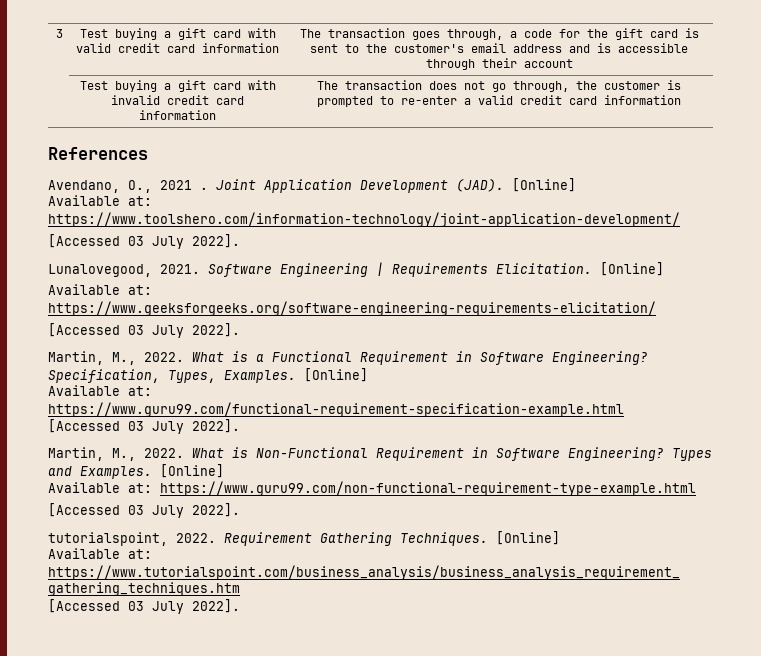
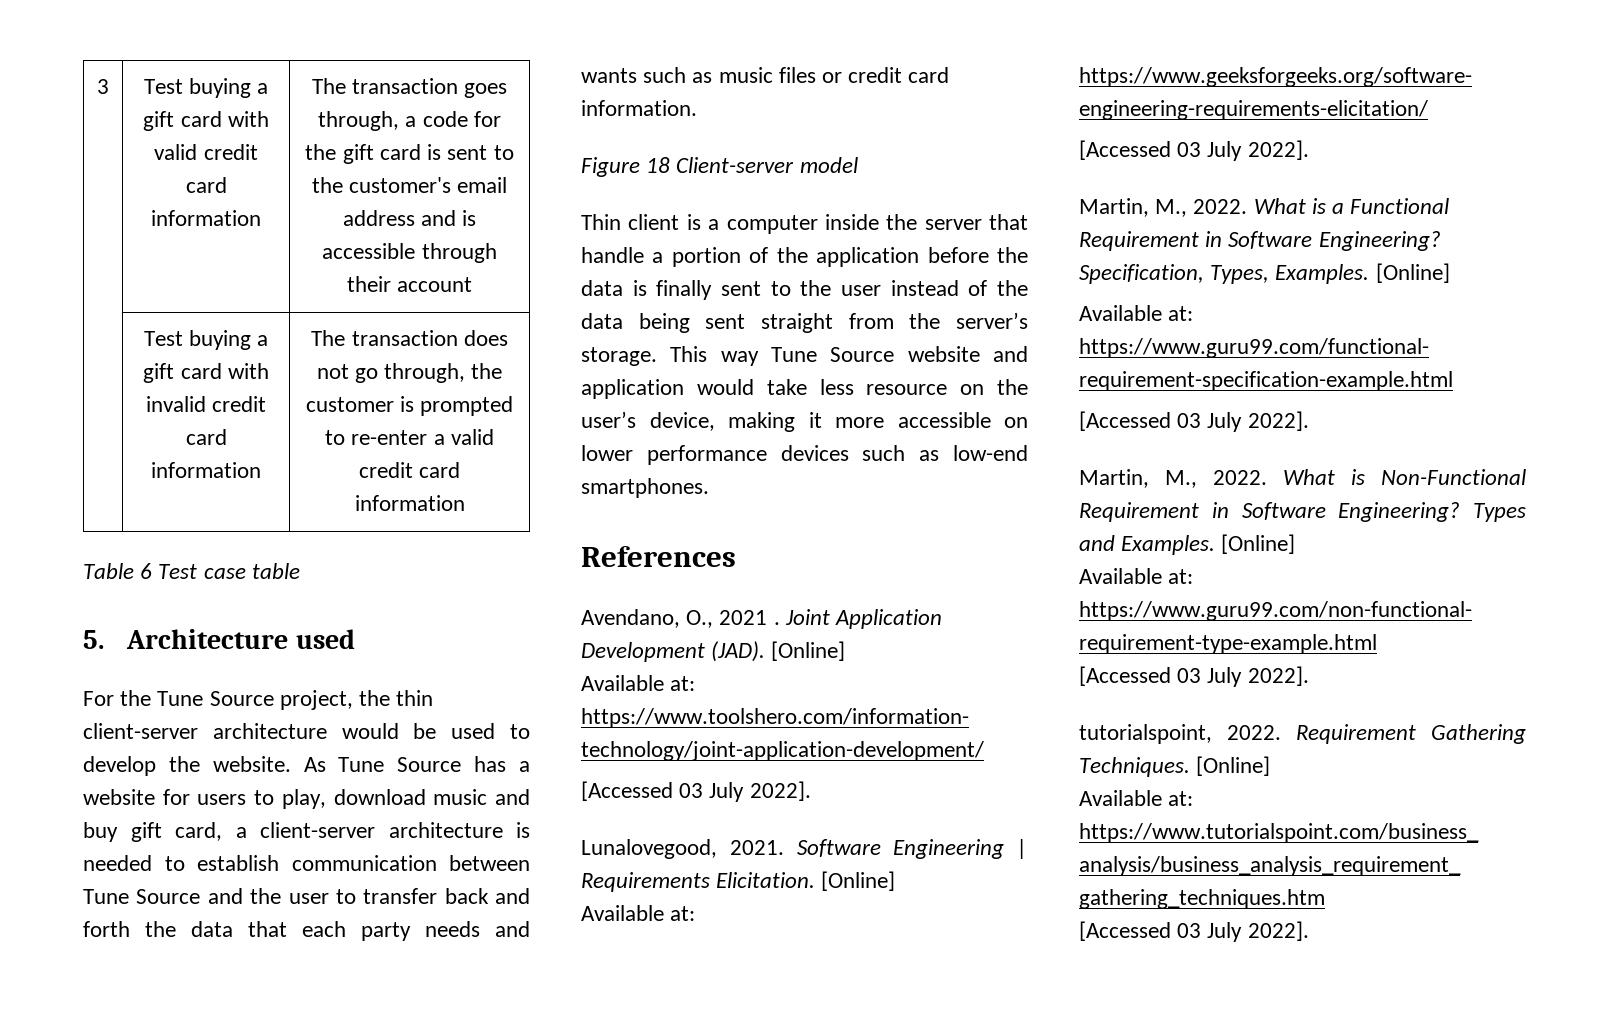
(681, 100) none -> [83,563,300,579] [83,629,355,649] [83,690,434,710] [83,723,530,739] [83,756,530,776] [83,789,530,809] [83,822,530,842] [83,855,530,871] [83,888,530,904] [83,921,530,941] [581,67,950,83] [581,100,697,116] [581,157,858,177] [581,214,1028,234] [581,247,1028,267] [581,280,1028,300] [581,312,1028,333] [581,346,1028,366] [581,379,1028,399] [581,411,1028,432] [581,445,1028,465] [581,478,709,498] // Table 6 Test case table // 5. Architecture used // For the Tune Source project, the thin client-server architecture would be used to develop the website. As Tune Source has a website for users to play, download music and buy gift card, a client-server architecture is needed to establish communication between Tune Source and the user to transfer back and forth the data that each party needs and wants such as music files or credit card information. // Figure 18 Client-server model // Thin client is a computer inside the server that handle a portion of the application before the data is finally sent to the user instead of the data being sent straight from the server’s storage. This way Tune Source website and application would take less resource on the user’s device, making it more accessible on lower performance devices such as low-end smartphones.

